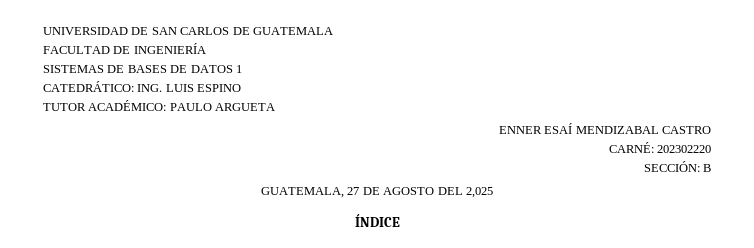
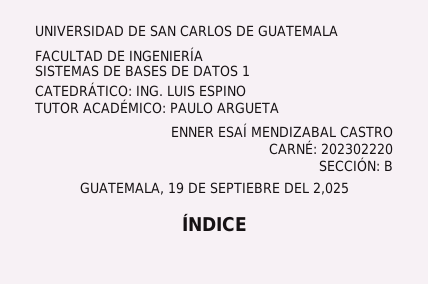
[347,187,435,195] 27 DE AGOSTO -> [167,182,280,194] 19 DE SEPTIEBRE

